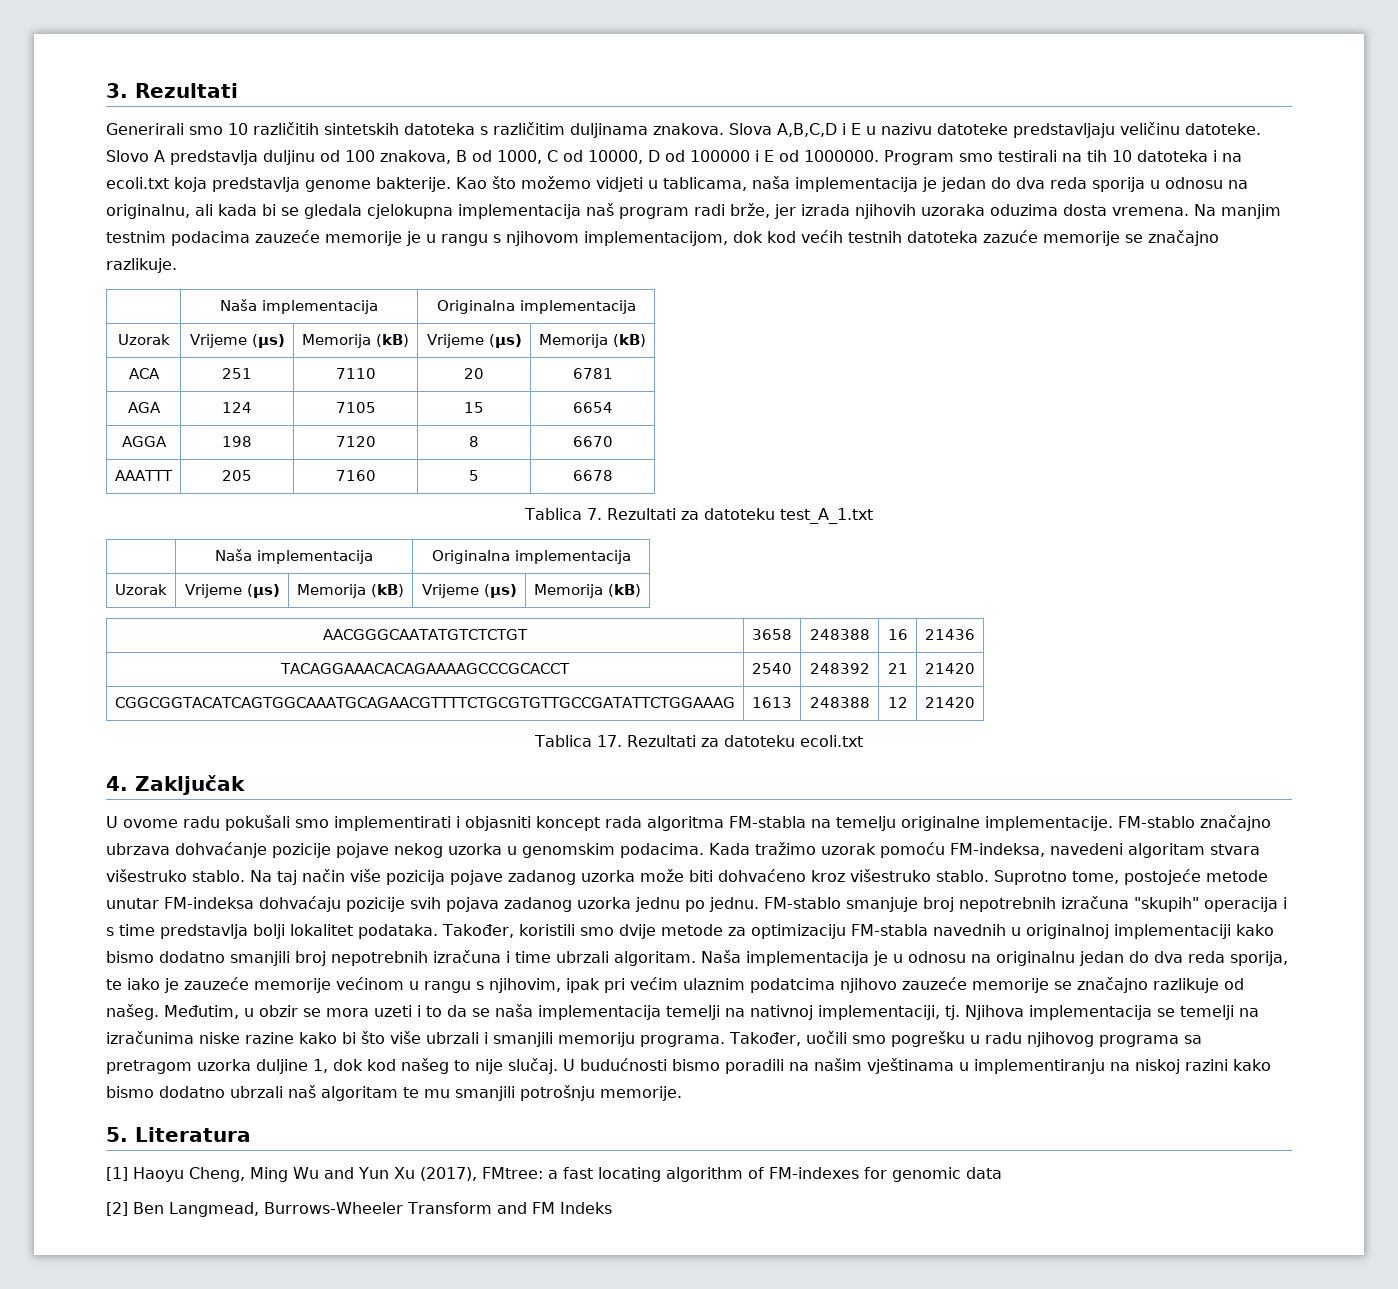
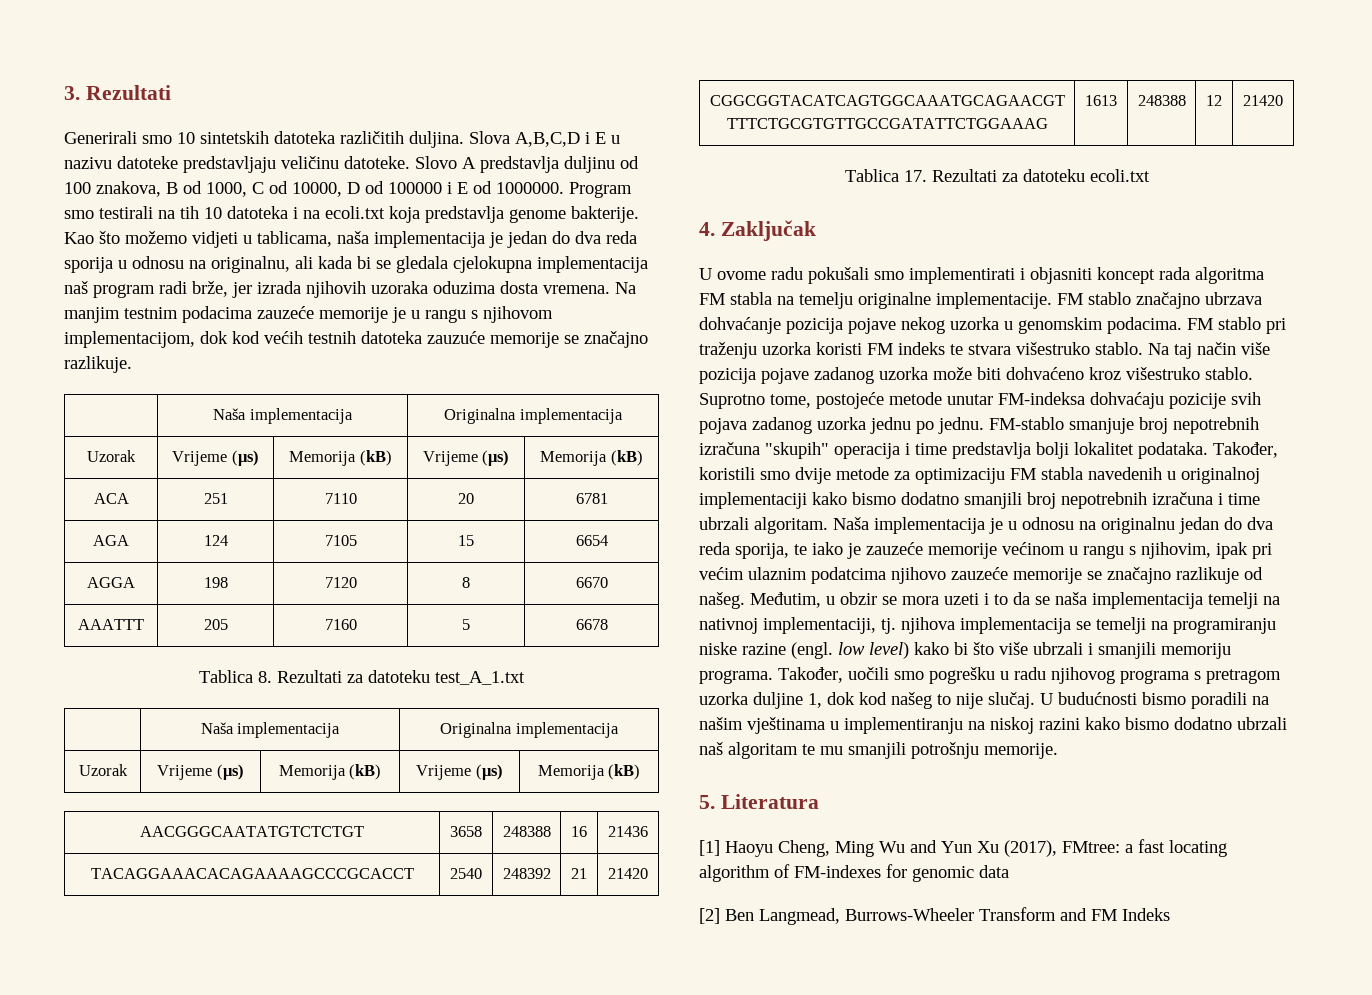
[253,122,319,135] različitih -> (195, 138) none
[480,122,724,138] s različitim duljinama znakova. -> [340,131,464,148] različitih duljina.
[983,230,1038,243] zazuće -> [427,331,485,344] zauzuće
[586,508,602,520] 7. -> [258,671,272,683] 8.
[729,816,806,828] FM-stabla -> [699,292,772,305] FM stabla
[1118,816,1195,828] FM-stablo -> [1057,292,1131,305] FM stablo
[272,843,331,858] pozicije -> [786,318,843,334] pozicija
[709,842,1205,858] Kada tražimo uzorak pomoću FM-indeksa, navedeni algoritam -> [1187,317,1286,334] [699,342,963,359] FM stablo pri traženju uzorka koristi FM indeks te
[106,927,114,936] s -> (910, 449) none
[850,924,1006,936] FM-stabla navednih -> [1010,467,1162,480] FM stabla navedenih
[965,1005,1024,1020] Njihova -> [901,617,955,634] njihova
[106,1031,194,1044] izračunima -> [1173,618,1276,634] programiranju
(294, 1038) none -> [791,642,909,659] (engl. low level)
[1183,1035,1202,1044] sa -> [1194,671,1201,680] s

